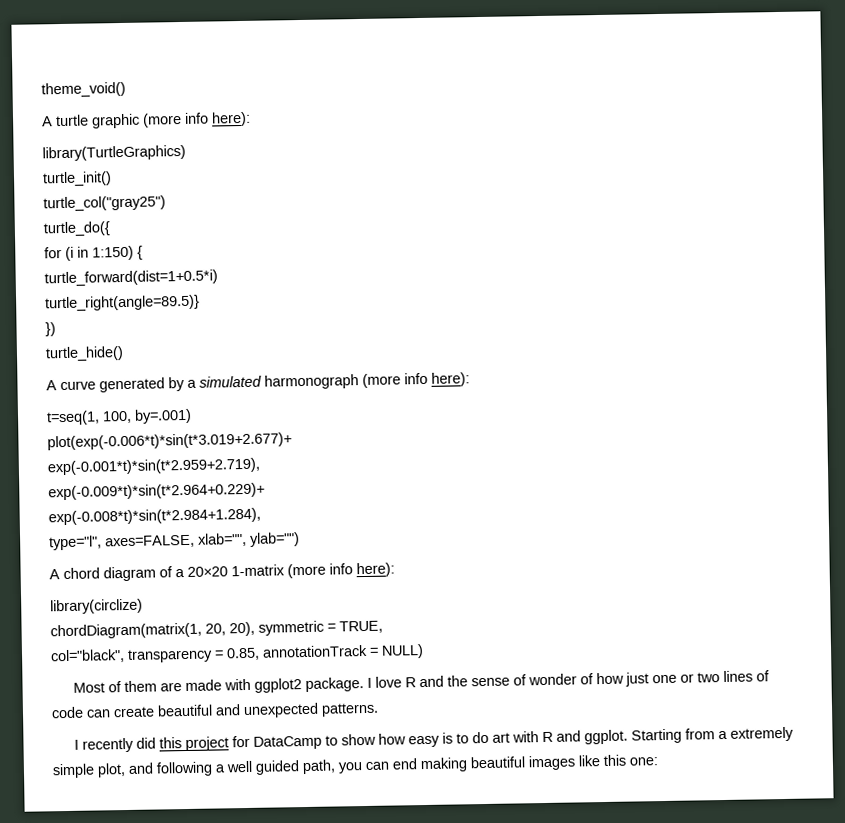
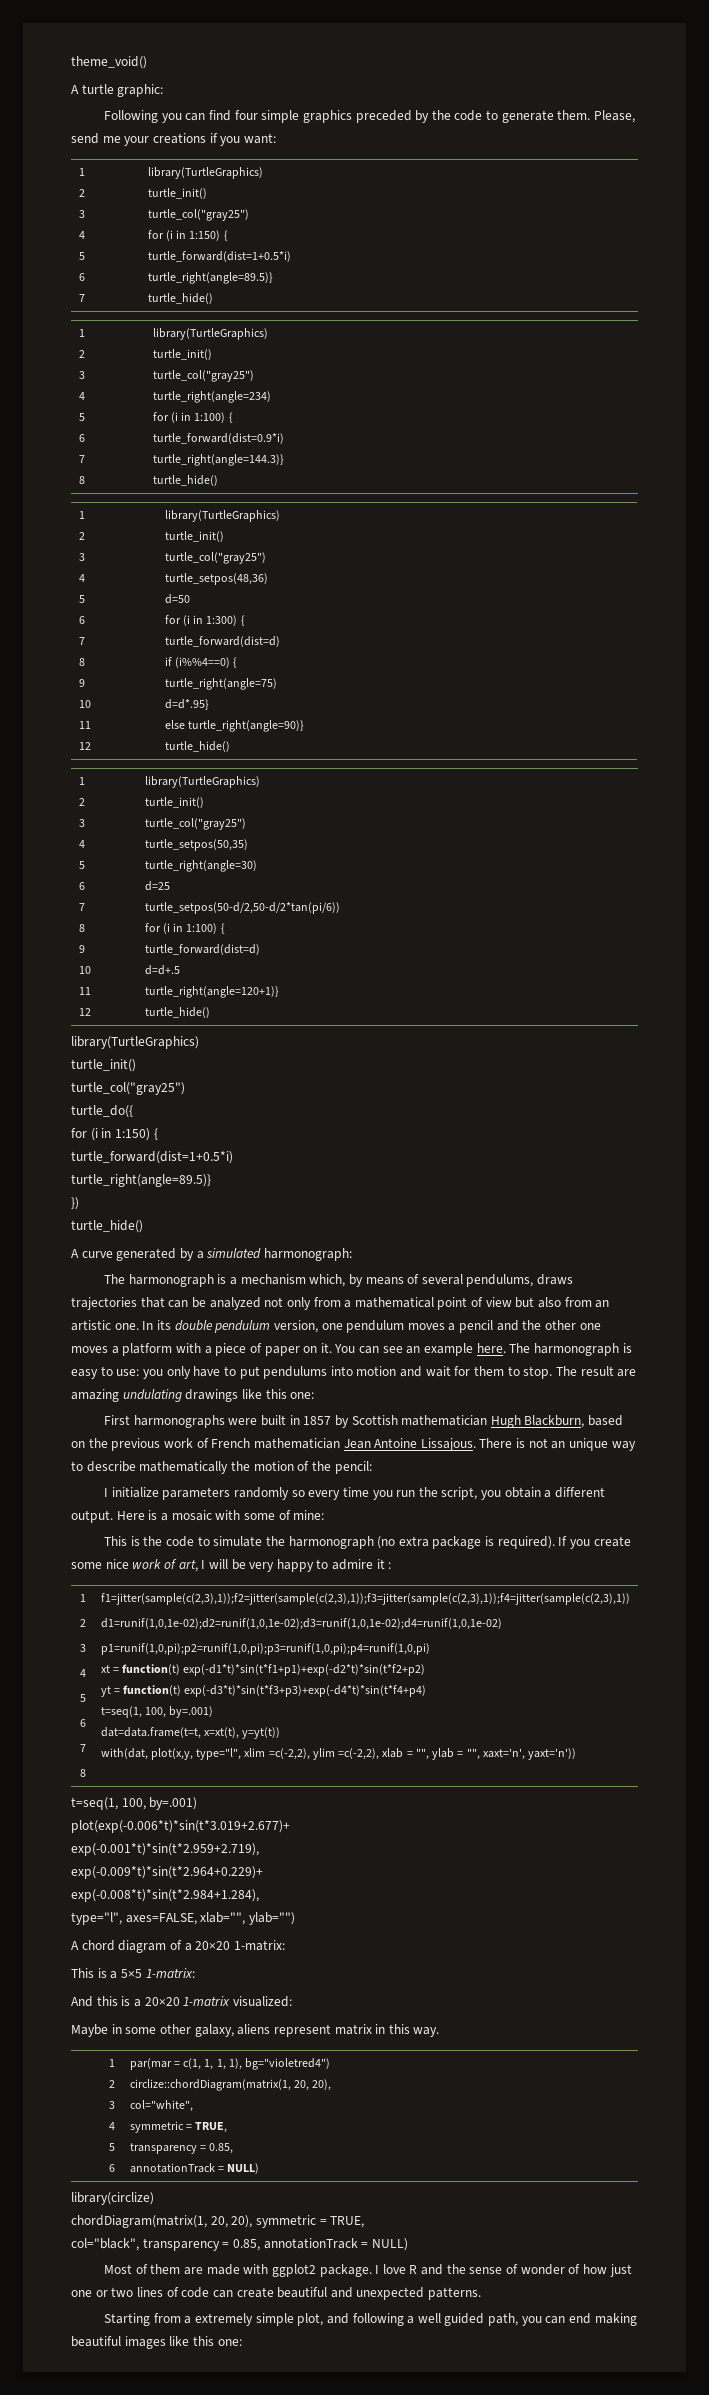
[91,111,251,129] graphic (more info here): -> [117,84,164,97] [104,110,636,123] [71,133,276,146] [78,168,85,176] [78,189,85,197] [78,210,85,218] [78,231,85,239] [78,252,85,260] [78,273,85,281] [78,294,85,302] [147,167,263,179] [147,188,207,199] [147,209,249,221] [147,230,228,241] [147,251,291,262] [147,272,273,284] [147,293,213,304] [78,329,85,337] [78,350,85,358] [78,371,85,379] [78,392,85,400] [78,413,85,421] [78,434,85,442] [78,455,85,463] [78,476,85,484] [152,328,268,340] [152,349,212,360] [152,370,254,382] [152,391,271,403] [152,412,233,423] [152,433,284,444] [152,454,284,466] [152,475,218,486] [78,511,85,519] [78,532,85,540] [78,553,85,561] [78,574,85,582] [78,595,85,603] [78,616,85,624] [78,637,85,645] [78,658,85,666] [78,679,85,687] [78,700,91,708] [78,721,91,729] [78,742,91,750] [164,510,280,522] [164,531,224,542] [164,552,266,564] [164,573,268,585] [164,594,190,604] [164,615,245,626] [164,636,280,647] [164,657,238,668] [164,678,277,690] [164,699,209,710] [164,720,304,732] [164,741,230,752] [78,777,85,785] [78,798,85,806] [78,819,85,827] [78,840,85,848] [78,861,85,869] [78,882,85,890] [78,903,85,911] [78,924,85,932] [78,945,85,953] [78,966,91,974] [78,987,91,995] [78,1008,91,1016] [144,776,260,788] [144,797,204,808] [144,818,246,830] [144,839,248,851] [144,860,257,872] [144,881,170,891] [144,902,340,914] [144,923,225,934] [144,944,260,955] [144,965,180,975] [144,986,279,998] [144,1007,210,1018] graphic: // Following you can find four simple graphics preceded by the code to generate them. Please, send me your creations if you want: // 1 // 2 // 3 // 4 // 5 // 6 // 7 | library(TurtleGraphics) // turtle_init() // turtle_col("gray25") // for (i in 1:150) { // turtle_forward(dist=1+0.5*i) // turtle_right(angle=89.5)} // turtle_hide() // 1 // 2 // 3 // 4 // 5 // 6 // 7 // 8 | library(TurtleGraphics) // turtle_init() // turtle_col("gray25") // turtle_right(angle=234) // for (i in 1:100) { // turtle_forward(dist=0.9*i) // turtle_right(angle=144.3)} // turtle_hide() // 1 // 2 // 3 // 4 // 5 // 6 // 7 // 8 // 9 // 10 // 11 // 12 | library(TurtleGraphics) // turtle_init() // turtle_col("gray25") // turtle_setpos(48,36) // d=50 // for (i in 1:300) { // turtle_forward(dist=d) // if (i%%4==0) { // turtle_right(angle=75) // d=d*.95} // else turtle_right(angle=90)} // turtle_hide() // 1 // 2 // 3 // 4 // 5 // 6 // 7 // 8 // 9 // 10 // 11 // 12 | library(TurtleGraphics) // turtle_init() // turtle_col("gray25") // turtle_setpos(50,35) // turtle_right(angle=30) // d=25 // turtle_setpos(50-d/2,50-d/2*tan(pi/6)) // for (i in 1:100) { // turtle_forward(dist=d) // d=d+.5 // turtle_right(angle=120+1)} // turtle_hide()
[264,372,470,390] harmonograph (more info here): -> [263,1248,352,1261] [104,1274,574,1287] [71,1297,610,1310] [71,1320,601,1333] [71,1343,632,1356] [71,1366,637,1379] [71,1389,315,1402] [104,1415,624,1428] [71,1438,636,1451] [71,1461,372,1474] [104,1487,606,1500] [71,1510,325,1523] [104,1536,631,1549] [71,1559,392,1572] [80,1594,87,1602] [80,1619,87,1627] [80,1644,87,1652] [80,1669,87,1677] [80,1694,87,1702] [80,1719,87,1727] [80,1744,87,1752] [80,1769,87,1777] [100,1593,630,1605] [100,1618,502,1630] [100,1643,430,1655] [100,1664,426,1676] [100,1685,427,1697] [100,1706,214,1718] [100,1727,281,1739] [100,1748,577,1760] harmonograph: // The harmonograph is a mechanism which, by means of several pendulums, draws trajectories that can be analyzed not only from a mathematical point of view but also from an artistic one. In its double pendulum version, one pendulum moves a pencil and the other one moves a platform with a piece of paper on it. You can see an example here. The harmonograph is easy to use: you only have to put pendulums into motion and wait for them to stop. The result are amazing undulating drawings like this one: // First harmonographs were built in 1857 by Scottish mathematician Hugh Blackburn, based on the previous work of French mathematician Jean Antoine Lissajous. There is not an unique way to describe mathematically the motion of the pencil: // I initialize parameters randomly so every time you run the script, you obtain a different output. Here is a mosaic with some of mine: // This is the code to simulate the harmonograph (no extra package is required). If you create some nice work of art, I will be very happy to admire it : // 1 // 2 // 3 // 4 // 5 // 6 // 7 // 8 | f1=jitter(sample(c(2,3),1));f2=jitter(sample(c(2,3),1));f3=jitter(sample(c(2,3),1));f4=jitter(sample(c(2,3),1)) // d1=runif(1,0,1e-02);d2=runif(1,0,1e-02);d3=runif(1,0,1e-02);d4=runif(1,0,1e-02) // p1=runif(1,0,pi);p2=runif(1,0,pi);p3=runif(1,0,pi);p4=runif(1,0,pi) // xt = function(t) exp(-d1*t)*sin(t*f1+p1)+exp(-d2*t)*sin(t*f2+p2) // yt = function(t) exp(-d3*t)*sin(t*f3+p3)+exp(-d4*t)*sin(t*f4+p4) // t=seq(1, 100, by=.001) // dat=data.frame(t=t, x=xt(t), y=yt(t)) // with(dat, plot(x,y, type="l", xlim =c(-2,2), ylim =c(-2,2), xlab = "", ylab = "", xaxt='n', yaxt='n'))
[231,562,395,579] 1-matrix (more info here): -> [233,1940,285,1951] [71,1968,195,1979] [71,1996,292,2007] [71,2024,440,2037] [109,2059,116,2067] [109,2080,116,2088] [109,2101,116,2109] [109,2122,116,2130] [109,2143,116,2151] [109,2164,116,2172] [129,2058,331,2070] [129,2079,332,2091] [129,2100,193,2112] [129,2121,228,2133] [129,2143,234,2154] [129,2163,260,2174] 1-matrix: // This is a 5×5 1-matrix: // And this is a 20×20 1-matrix visualized: // Maybe in some other galaxy, aliens represent matrix in this way. // 1 // 2 // 3 // 4 // 5 // 6 | par(mar = c(1, 1, 1, 1), bg="violetred4") // circlize::chordDiagram(matrix(1, 20, 20), // col="white", // symmetric = TRUE, // transparency = 0.85, // annotationTrack = NULL)
[73,729,628,753] I recently did this project for DataCamp to show how easy is to do art with R and ggplot. -> (482, 2293) none

